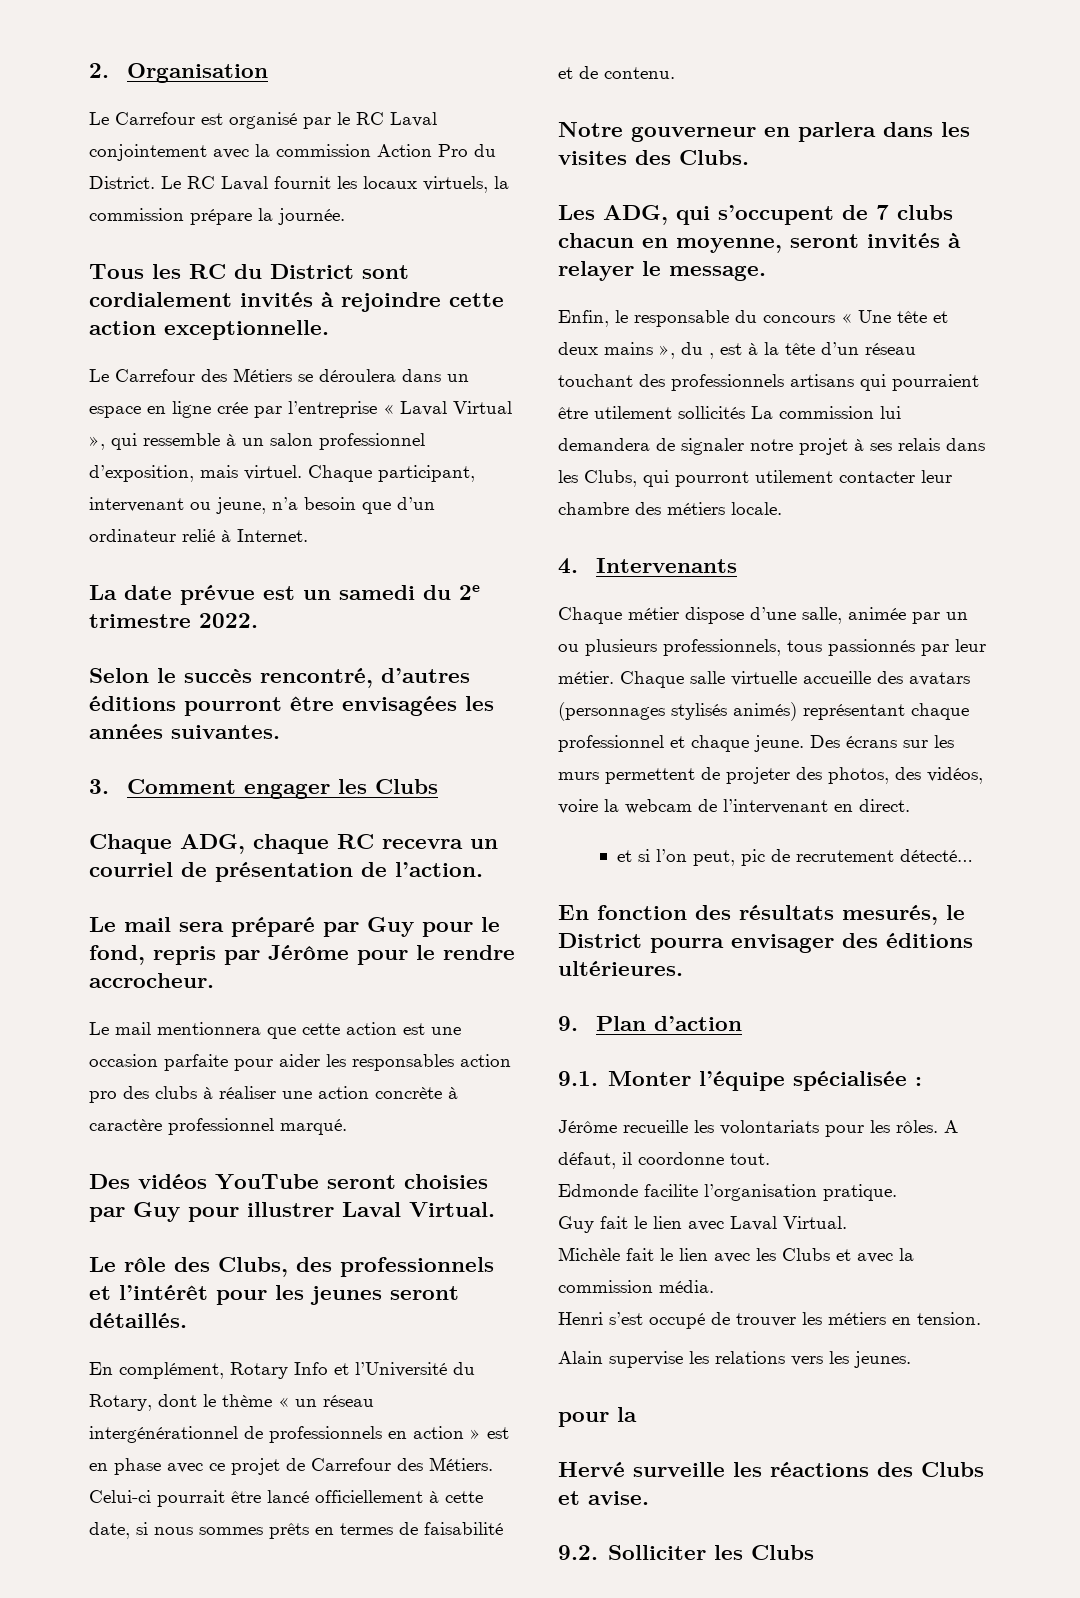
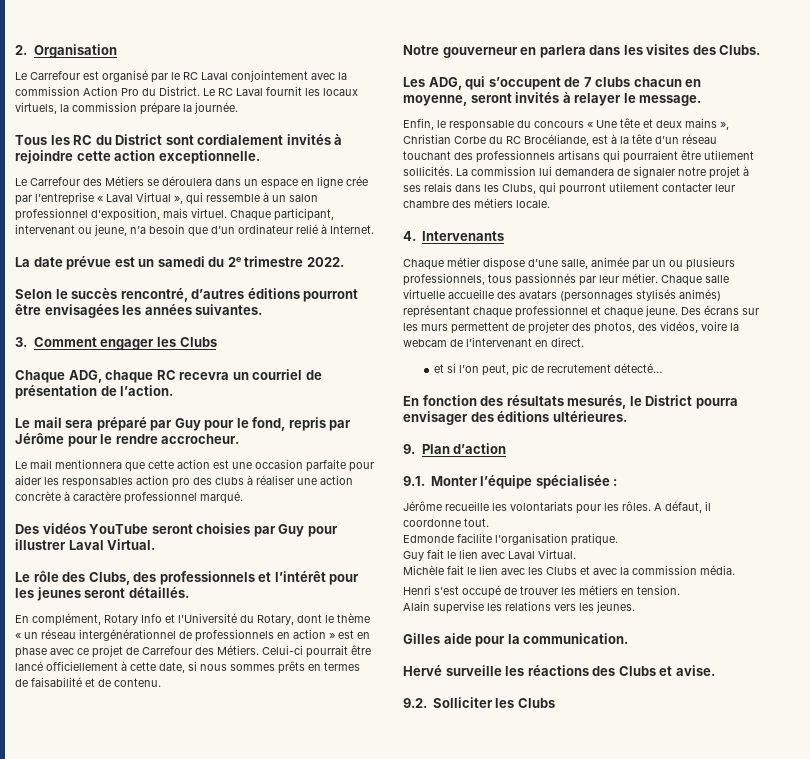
[681,342,714,359] du , -> [403,134,589,146] Christian Corbe du RC Brocéliande,
[678,406,745,419] sollicités -> [403,166,453,176] sollicités.
(911, 1359) none -> [403,633,472,644] Gilles aide
(637, 1414) none -> [523,633,629,644] communication.

